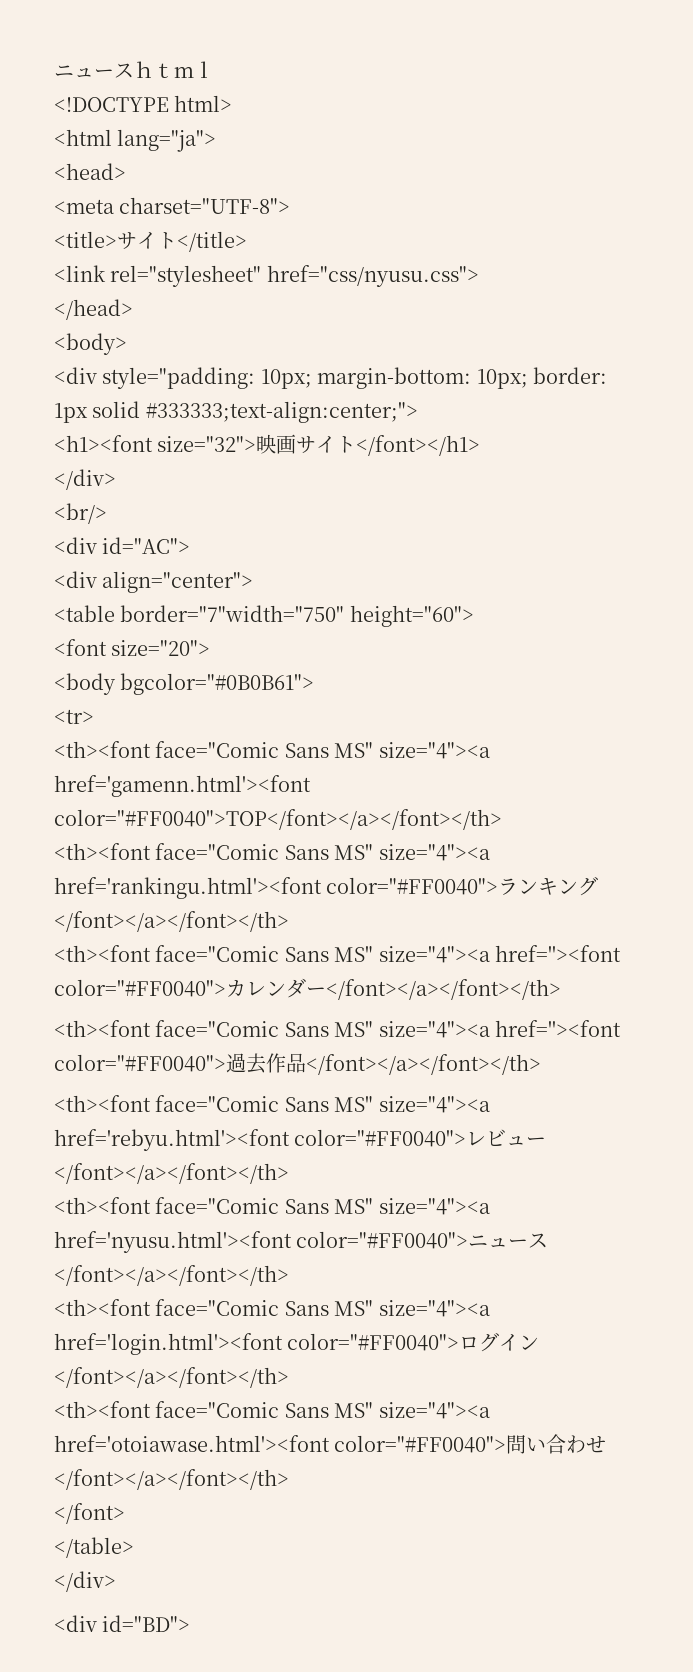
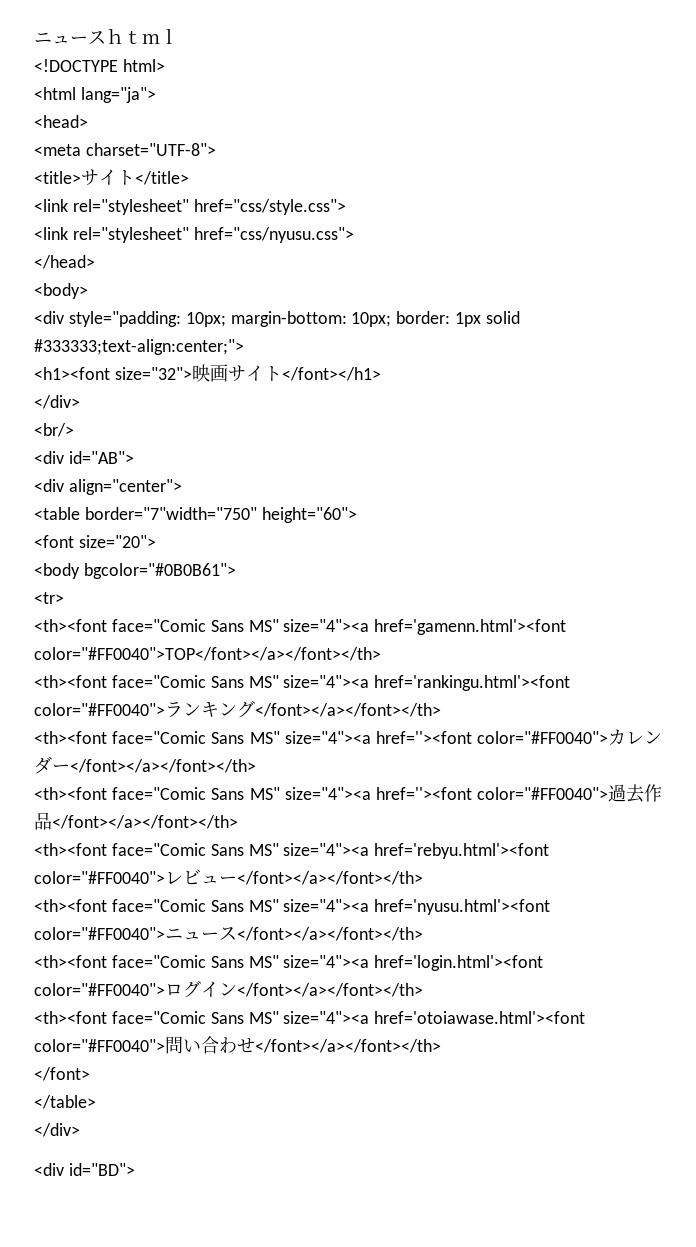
(247, 241) none -> [34,199,346,215] // <link rel="stylesheet" href="css/style.css">
[102,537,191,554] id="AC"> -> [68,451,134,464] id="AB">

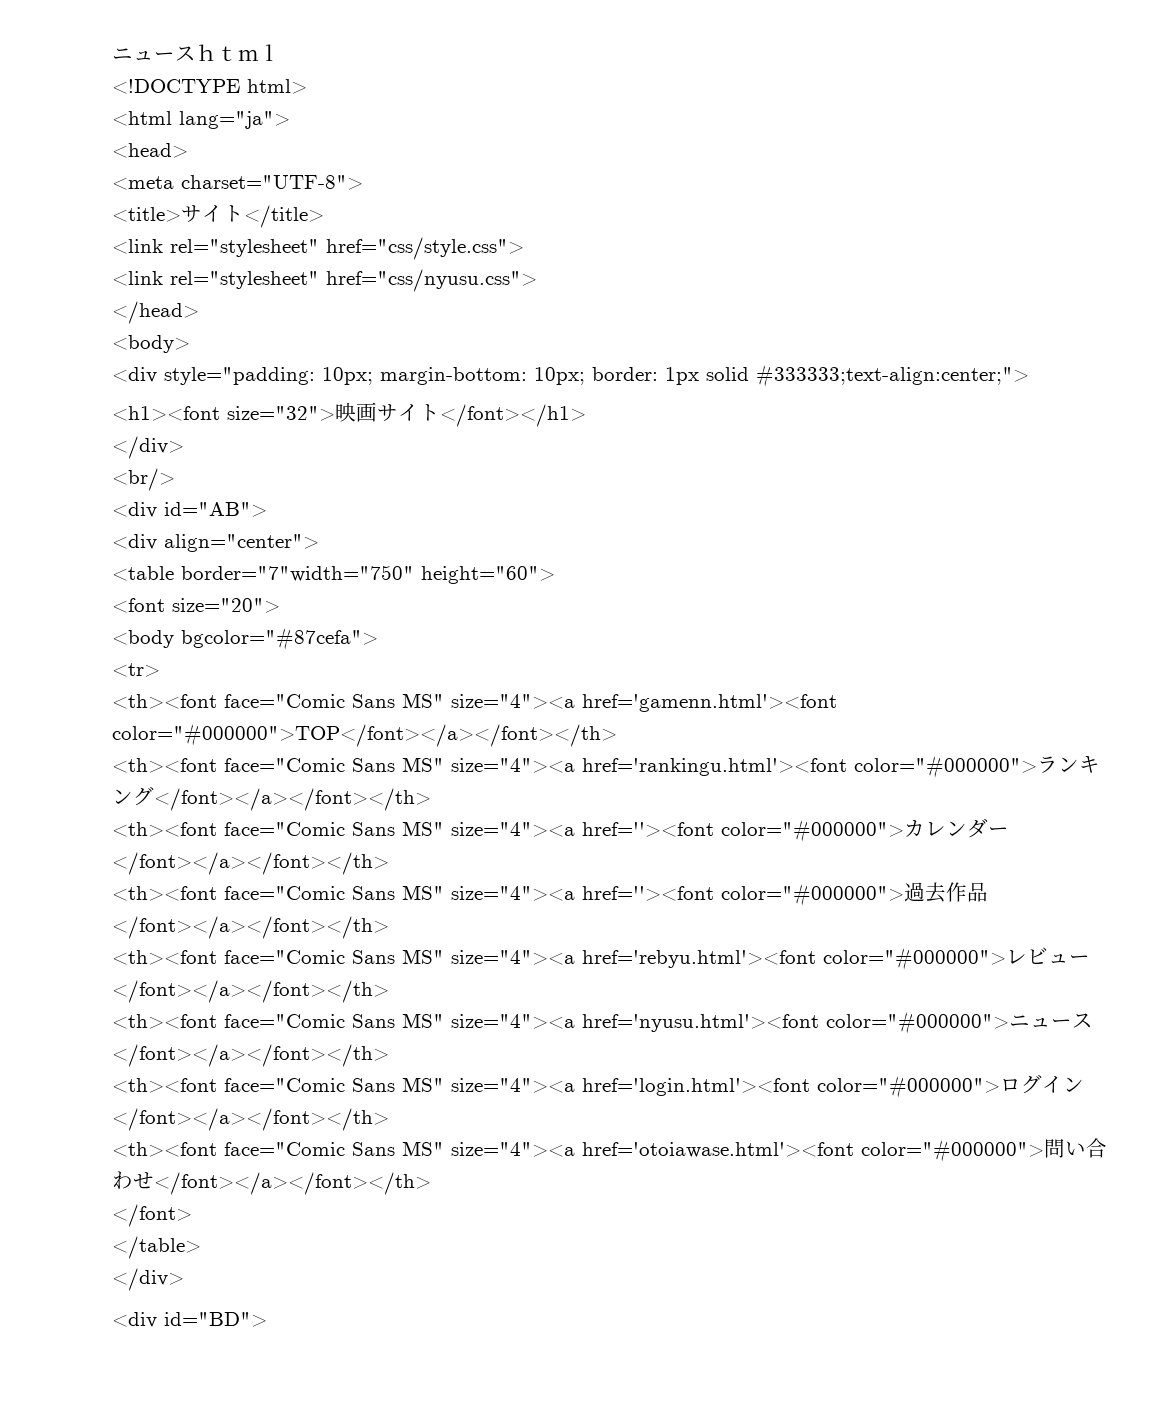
[83,563,236,579] bgcolor="#0B0B61"> -> [181,627,378,650] bgcolor="#87cefa">
[34,647,381,661] color="#FF0040">TOP</font></a></font></th> -> [112,723,617,747] color="#000000">TOP</font></a></font></th>
[34,703,165,716] color="#FF0040"> -> [854,755,1037,778] color="#000000">
[477,731,609,744] color="#FF0040"> -> [721,819,904,842] color="#000000">
[477,787,609,800] color="#FF0040"> -> [721,883,904,906] color="#000000">
[34,871,165,884] color="#FF0040"> -> [823,947,1006,970] color="#000000">
[34,927,165,940] color="#FF0040"> -> [826,1011,1009,1034] color="#000000">
[34,983,165,996] color="#FF0040"> -> [817,1075,1000,1098] color="#000000">
[34,1039,165,1052] color="#FF0040"> -> [861,1139,1044,1162] color="#000000">

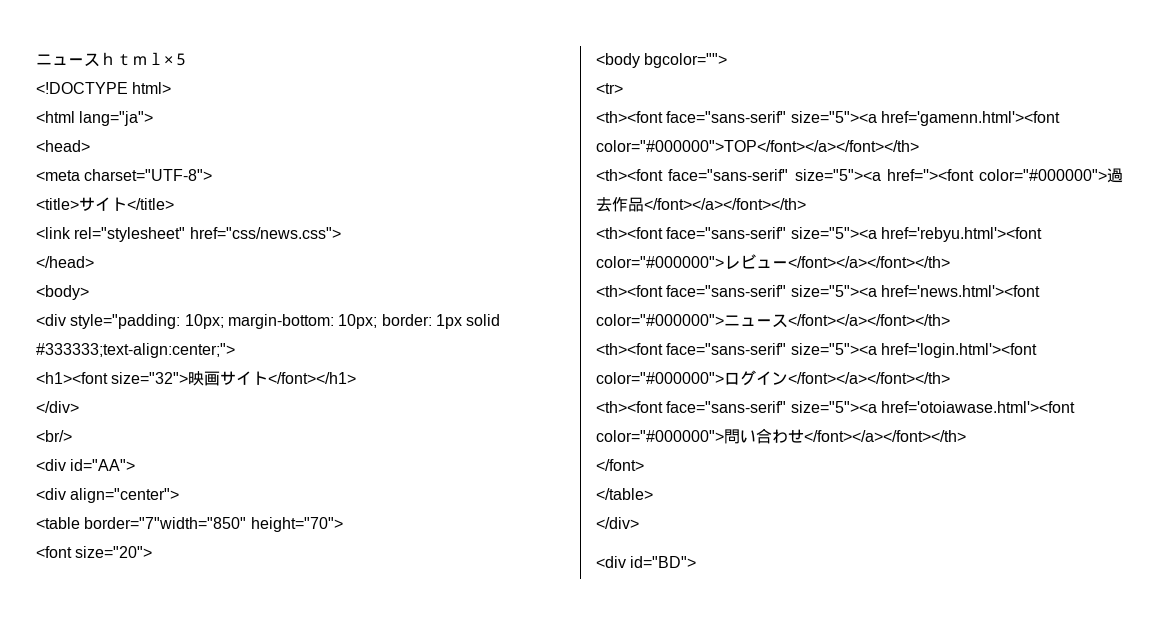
(280, 52) none -> [164,53,189,66] ×５
[326,237,524,260] [112,269,537,292] href="css/style.css"> // <link rel="stylesheet" href="css/nyusu.css"> -> [189,227,341,239] href="css/news.css">
[164,502,267,517] id="AB"> -> [70,459,136,471] id="AA">
[181,565,555,584] border="7"width="750" height="60"> -> [84,517,343,532] border="7"width="850" height="70">
[181,627,378,650] bgcolor="#87cefa"> -> [644,53,728,68] bgcolor="">
[224,693,575,709] face="Comic Sans MS" size="4"><a -> [666,111,877,123] face="sans-serif" size="5"><a
[224,755,1100,778] [112,786,431,811] [112,818,1009,842] [112,852,389,875] [112,885,575,901] face="Comic Sans MS" size="4"><a href='rankingu.html'><font color="#000000">ランキング</font></a></font></th> // <th><font face="Comic Sans MS" size="4"><a href=''><font color="#000000">カレンダー</font></a></font></th> // <th><font face="Comic Sans MS" size="4"><a -> [668,169,881,181] face="sans-serif" size="5"><a
[224,949,575,965] face="Comic Sans MS" size="4"><a -> [666,227,877,239] face="sans-serif" size="5"><a
[224,1013,819,1032] face="Comic Sans MS" size="4"><a href='nyusu.html'><font -> [666,285,1040,297] face="sans-serif" size="5"><a href='news.html'><font
[224,1077,575,1093] face="Comic Sans MS" size="4"><a -> [666,343,877,355] face="sans-serif" size="5"><a
[224,1141,575,1157] face="Comic Sans MS" size="4"><a -> [666,401,877,413] face="sans-serif" size="5"><a

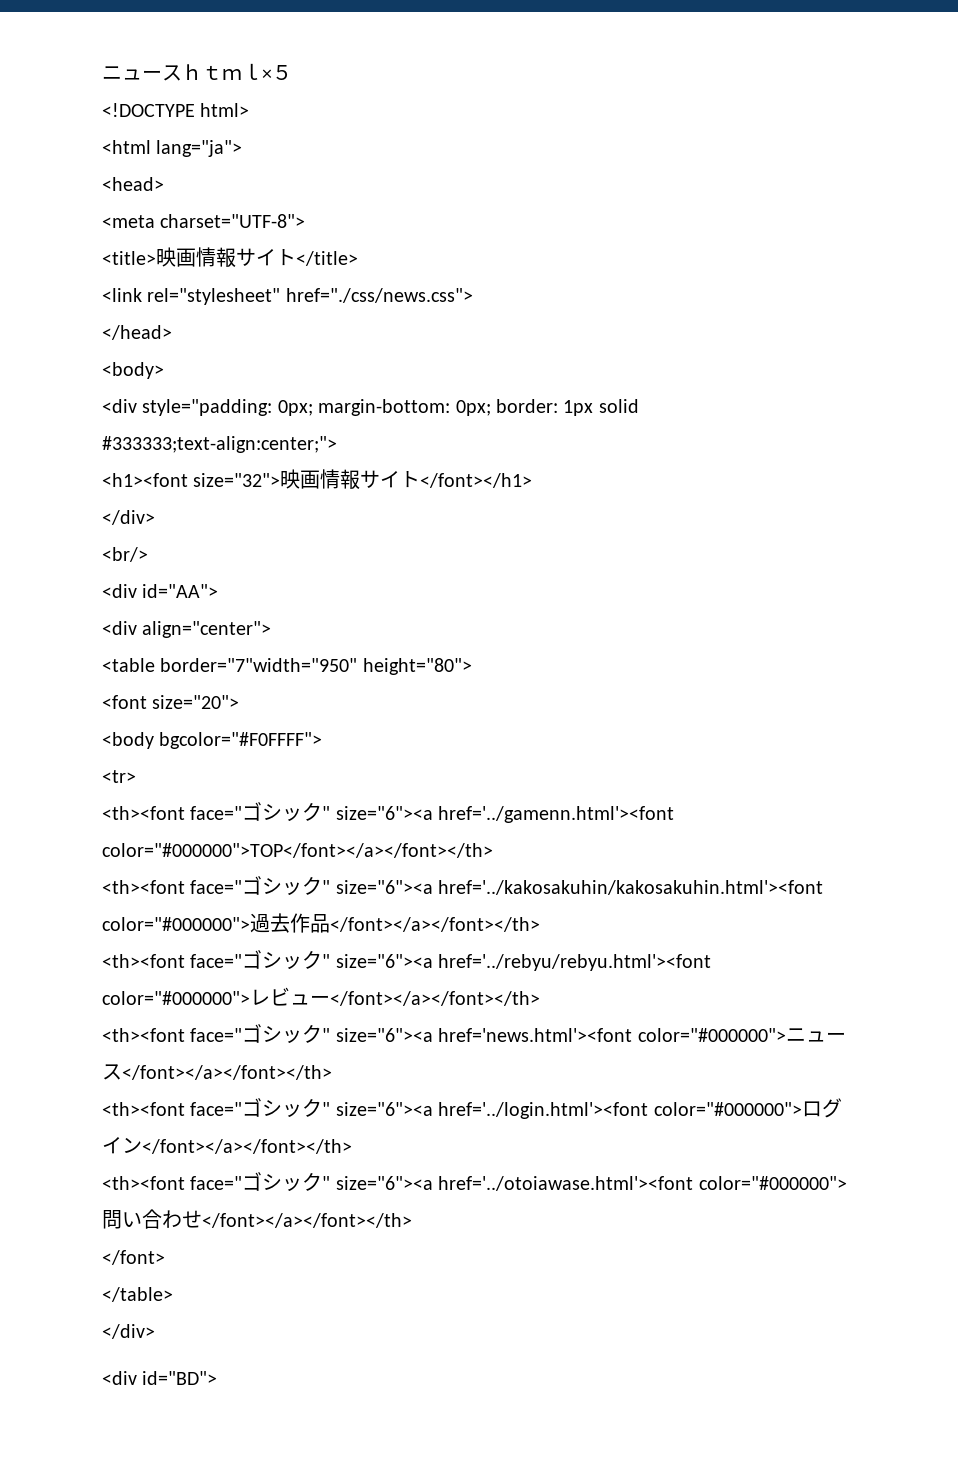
(79, 204) none -> [156,247,236,268] 映画情報
[189,227,341,239] href="css/news.css"> -> [285,288,473,303] href="./css/news.css">
[184,314,378,329] 10px; margin-bottom: 10px; -> [277,399,491,416] 0px; margin-bottom: 0px;
(221, 378) none -> [320,469,361,490] 情報
[84,517,343,532] border="7"width="850" height="70"> -> [160,658,472,675] border="7"width="950" height="80">
[644,53,728,68] bgcolor=""> -> [159,732,323,749] bgcolor="#F0FFFF">
[666,111,1060,126] [596,140,919,152] [596,169,974,181] face="sans-serif" size="5"><a href='gamenn.html'><font color="#000000">TOP</font></a></font></th> // <th><font face="sans-serif" size="5"><a href=''><font -> [190,802,675,823] [102,843,493,858] [102,876,824,896] face="ゴシック" size="6"><a href='../gamenn.html'><font color="#000000">TOP</font></a></font></th> // <th><font face="ゴシック" size="6"><a href='../kakosakuhin/kakosakuhin.html'><font
[666,227,1042,242] face="sans-serif" size="5"><a href='rebyu.html'><font -> [190,950,712,971] face="ゴシック" size="6"><a href='../rebyu/rebyu.html'><font
[666,285,877,297] face="sans-serif" size="5"><a -> [190,1024,433,1044] face="ゴシック" size="6"><a
[666,343,1037,358] face="sans-serif" size="5"><a href='login.html'><font -> [190,1098,649,1119] face="ゴシック" size="6"><a href='../login.html'><font
[666,401,1075,413] face="sans-serif" size="5"><a href='otoiawase.html'><font -> [190,1172,694,1192] face="ゴシック" size="6"><a href='../otoiawase.html'><font

